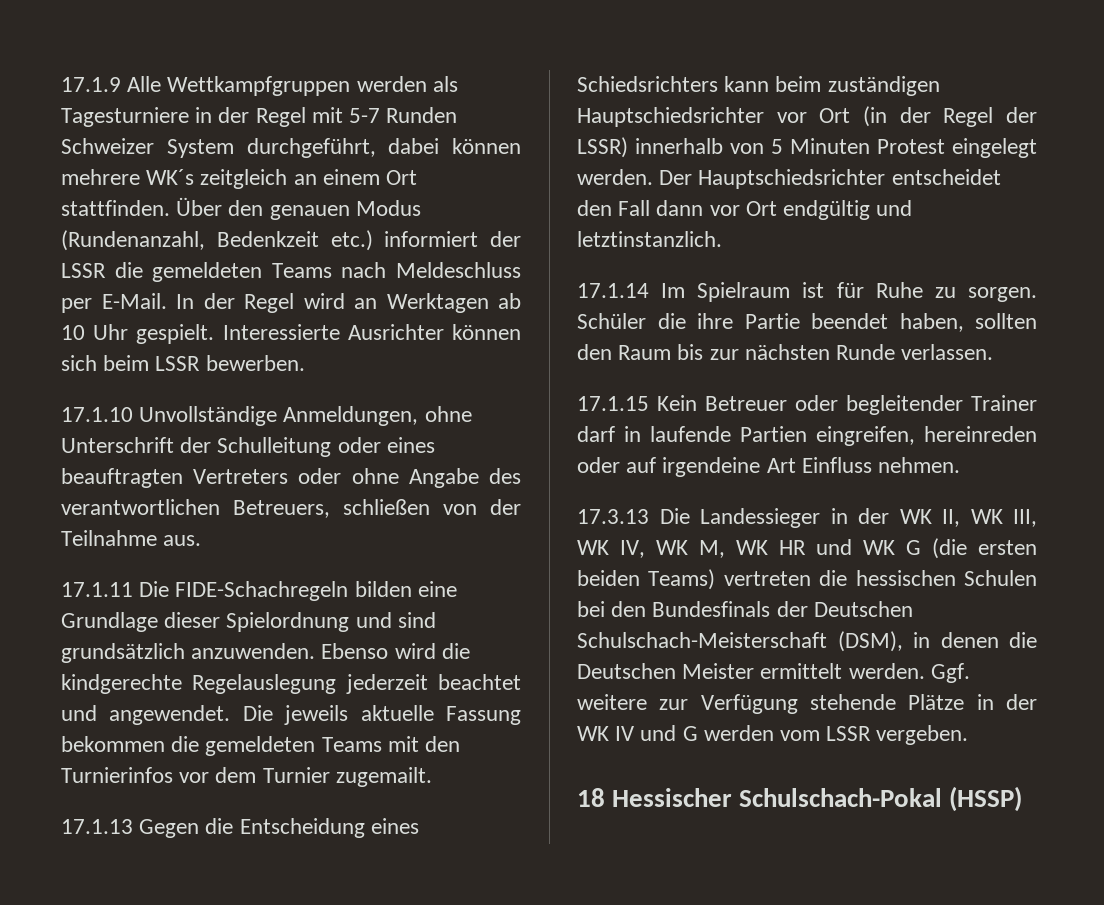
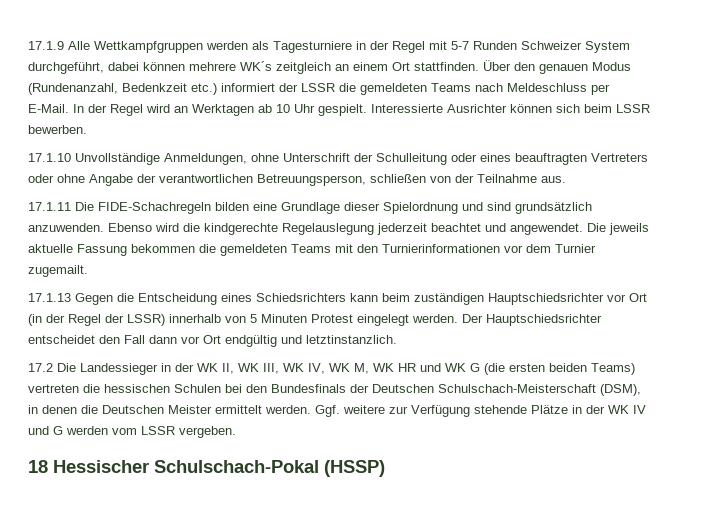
[488,468,521,484] [61,499,330,518] des verantwortlichen Betreuers, -> [137,174,366,186] der verantwortlichen Betreuungsperson,
[61,767,173,783] Turnierinfos -> [382,244,500,253] Turnierinformationen
[577,282,1037,302] [577,313,1037,332] [577,344,994,360] [577,395,1037,415] [577,426,1037,446] [577,457,961,477] [577,509,649,524] 17.1.14 Im Spielraum ist für Ruhe zu sorgen. Schüler die ihre Partie beendet haben, sollten den Raum bis zur nächsten Runde verlassen. // 17.1.15 Kein Betreuer oder begleitender Trainer darf in laufende Partien eingreifen, hereinreden oder auf irgendeine Art Einfluss nehmen. // 17.3.13 -> [28,363,53,372] 17.2

